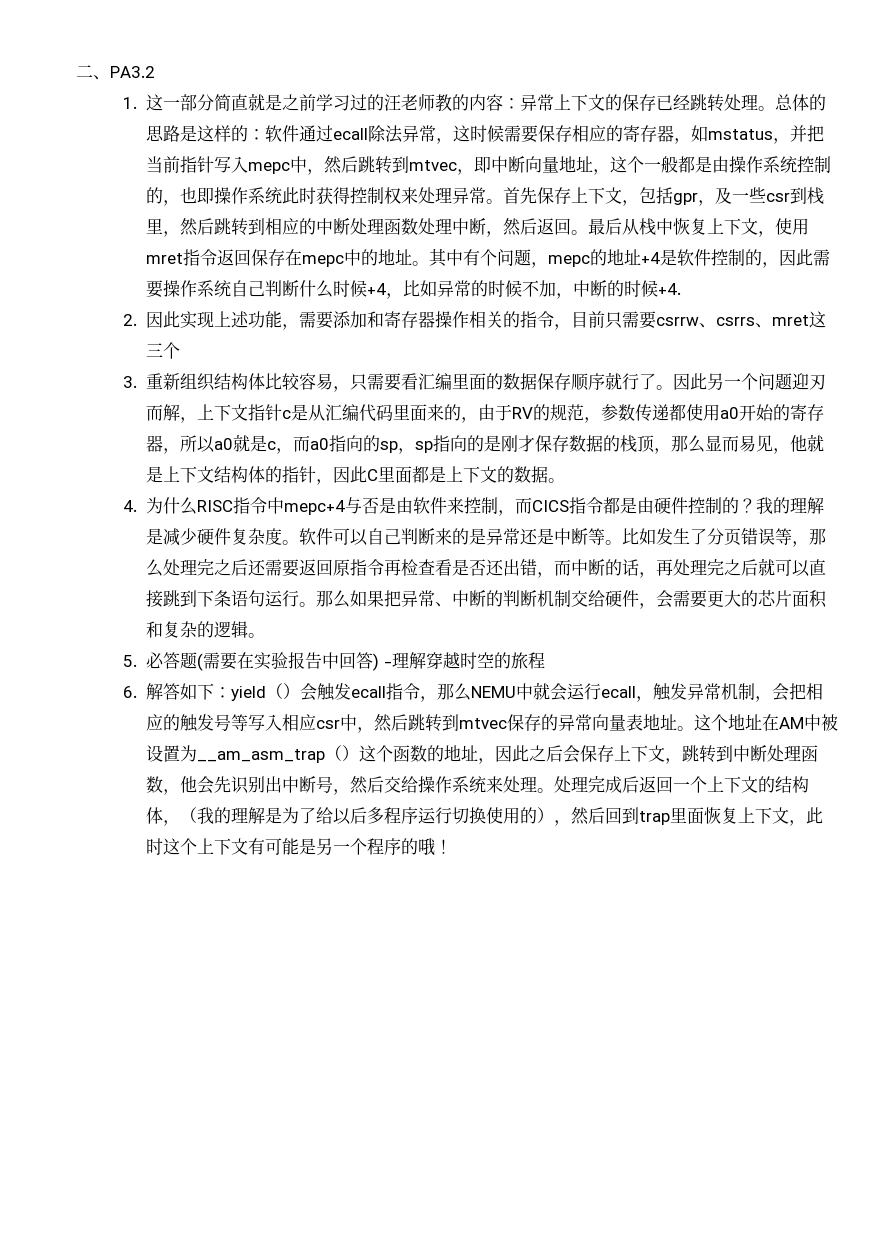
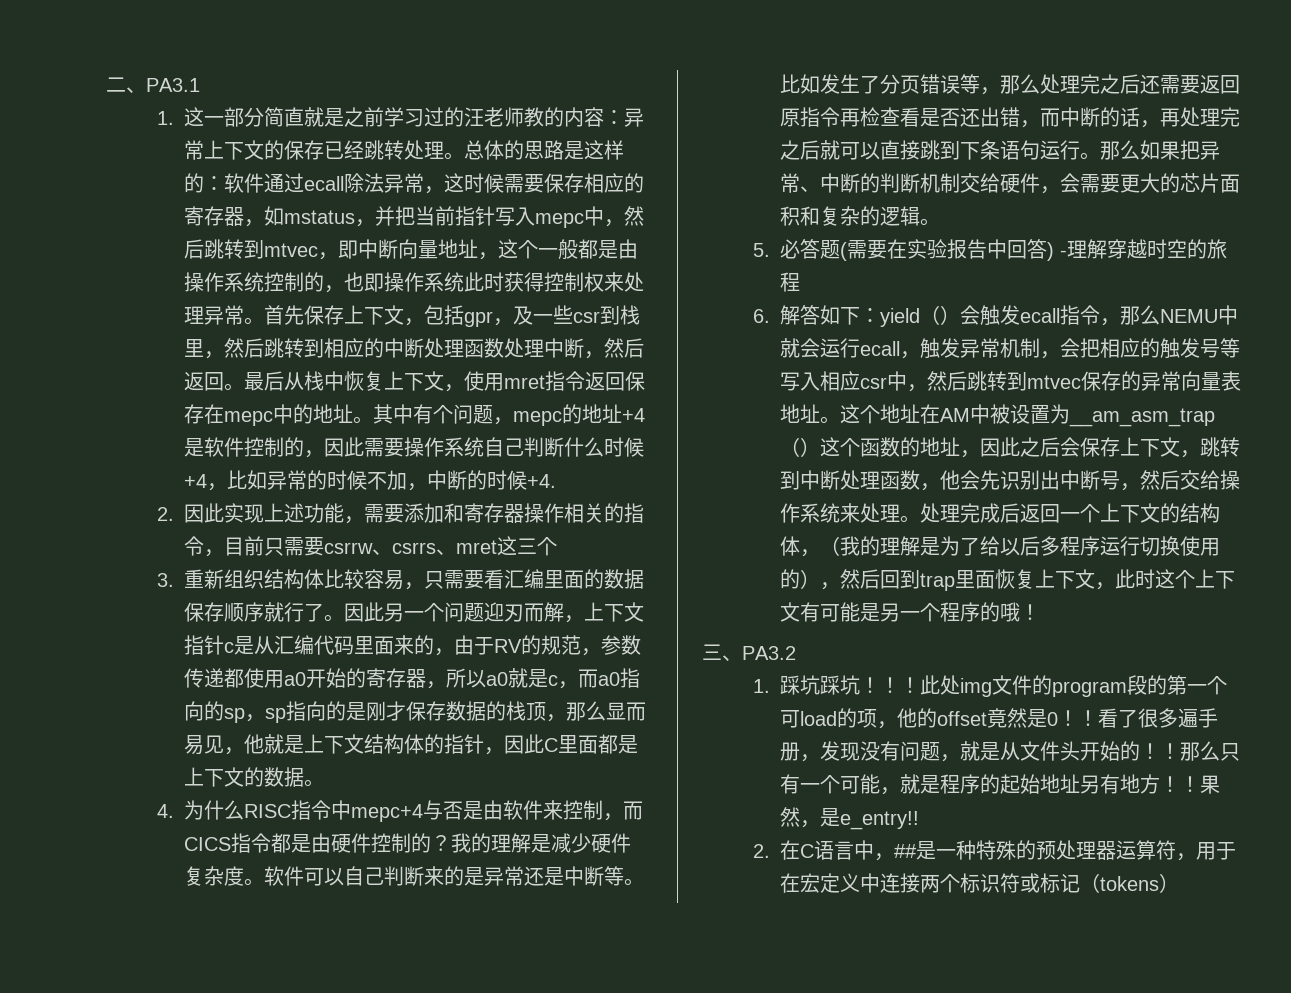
[110,66,155,78] PA3.2 -> [146,78,200,92] PA3.1
(453, 846) none -> [702,644,796,661] [753,675,1228,697] [780,708,1219,729] [780,741,1241,762] [780,774,1221,795] [780,807,920,830] [753,840,1237,861] [780,873,1180,893] // 三、PA3.2 // 1.踩坑踩坑！！！此处img文件的program段的第一个可load的项，他的offset竟然是0！！看了很多遍手册，发现没有问题，就是从文件头开始的！！那么只有一个可能，就是程序的起始地址另有地方！！果然，是e_entry!! // 2.在C语言中，##是一种特殊的预处理器运算符，用于在宏定义中连接两个标识符或标记（tokens）

